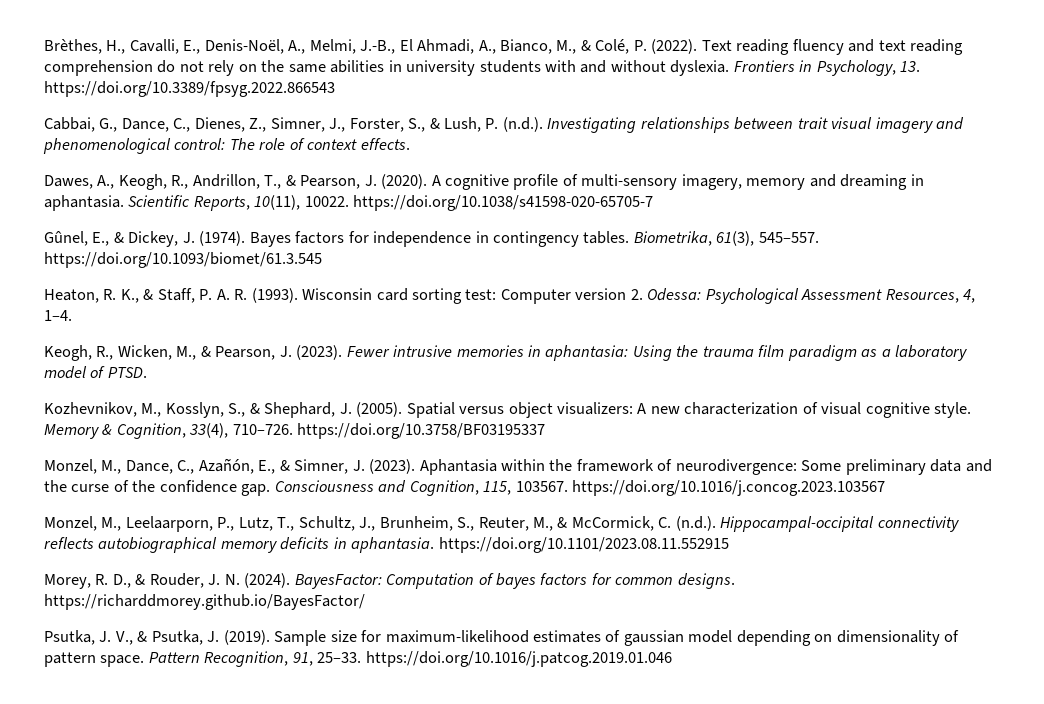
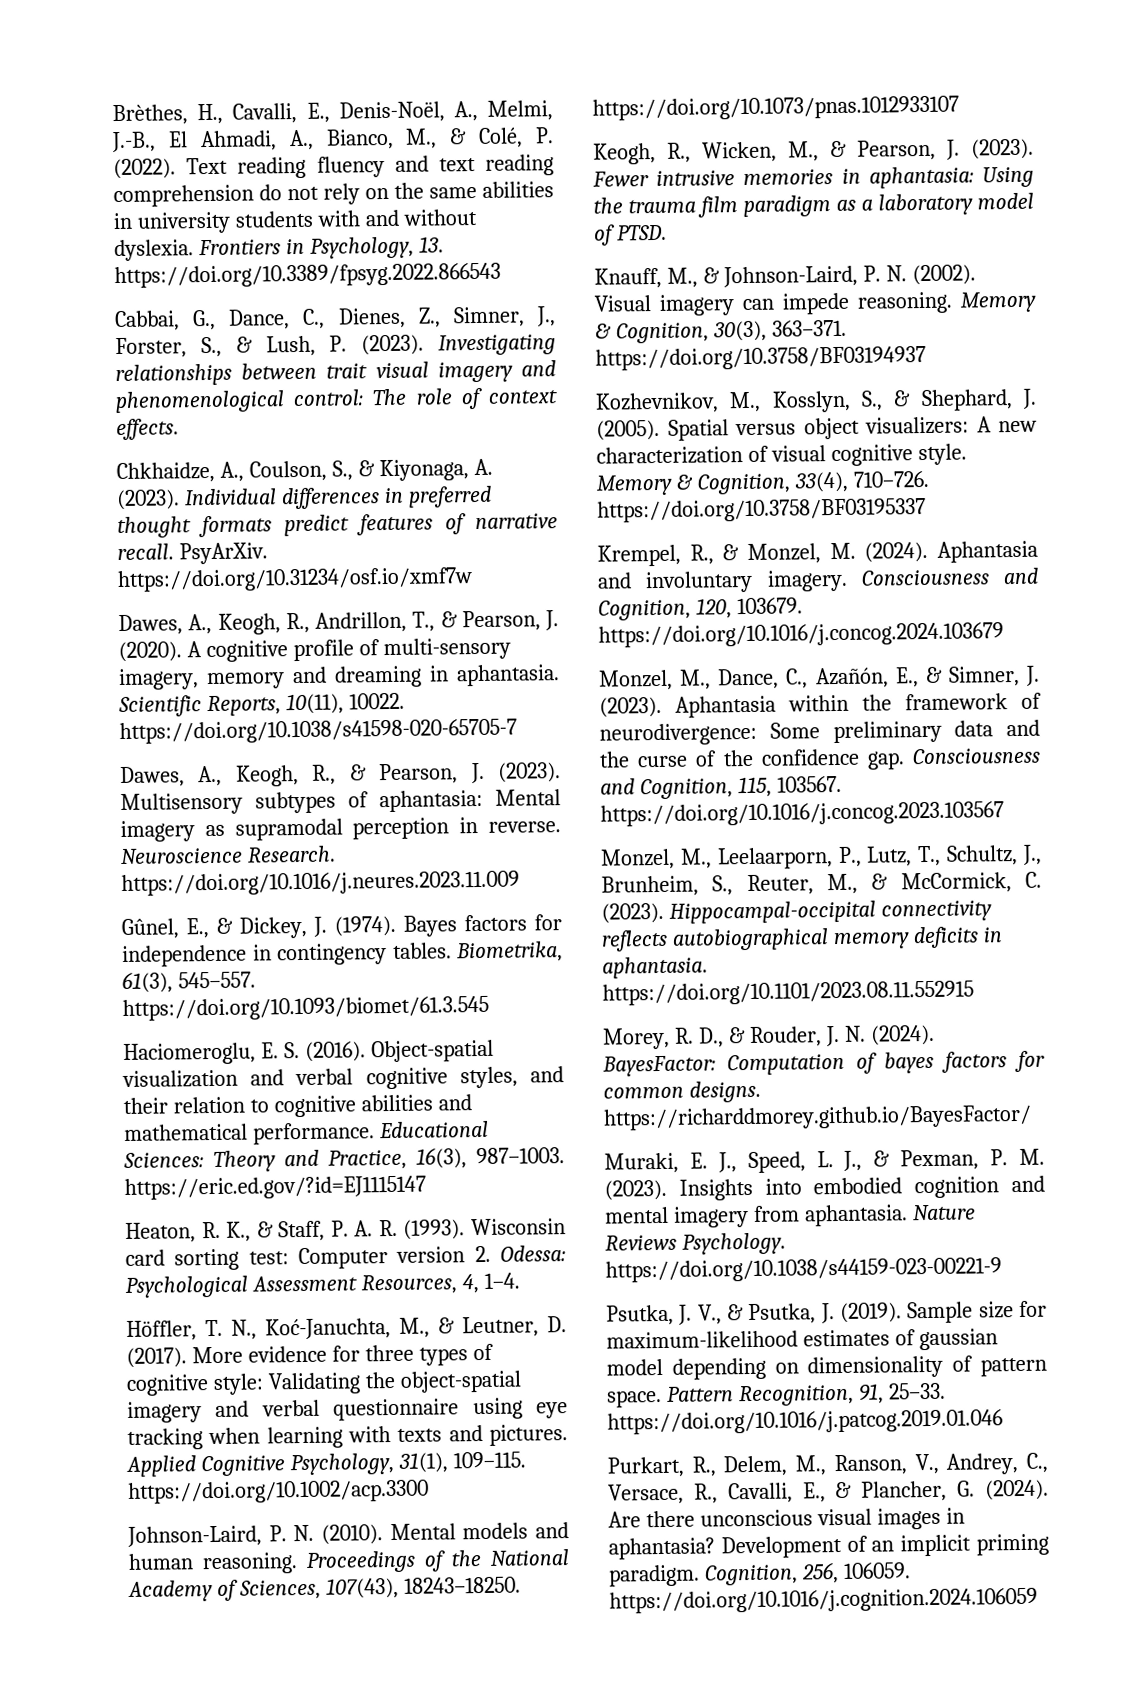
[502,117,543,132] (n.d.). -> [361,334,425,356] (2023).
(410, 144) none -> [116,458,493,484] [116,485,492,511] [117,513,558,539] [117,542,268,565] [117,567,473,593] // Chkhaidze, A., Coulson, S., & Kiyonaga, A. (2023). Individual differences in preferred thought formats predict features of narrative recall. PsyArXiv. https://doi.org/10.31234/osf.io/xmf7w
(654, 203) none -> [120,762,561,788] [120,789,561,816] [120,817,561,842] [120,845,336,864] [121,870,520,896] // Dawes, A., Keogh, R., & Pearson, J. (2023). Multisensory subtypes of aphantasia: Mental imagery as supramodal perception in reverse. Neuroscience Research. https://doi.org/10.1016/j.neures.2023.11.009
(322, 260) none -> [123,1039,494,1065] [122,1066,564,1090] [123,1094,472,1118] [124,1120,489,1145] [123,1147,565,1172] [124,1175,426,1200] // Haciomeroglu, E. S. (2016). Object-spatial visualization and verbal cognitive styles, and their relation to cognitive abilities and mathematical performance. Educational Sciences: Theory and Practice, 16(3), 987–1003. https://eric.ed.gov/?id=EJ1115147
(72, 315) none -> [126,1316,567,1341] [126,1343,494,1368] [126,1370,522,1396] [127,1397,568,1423] [127,1424,568,1450] [126,1451,526,1477] [128,1479,429,1504] [127,1522,569,1547] [128,1549,569,1575] [128,1576,521,1602] [592,95,959,121] // Höffler, T. N., Koć-Januchta, M., & Leutner, D. (2017). More evidence for three types of cognitive style: Validating the object-spatial imagery and verbal questionnaire using eye tracking when learning with texts and pictures. Applied Cognitive Psychology, 31(1), 109–115. https://doi.org/10.1002/acp.3300 // Johnson-Laird, P. N. (2010). Mental models and human reasoning. Proceedings of the National Academy of Sciences, 107(43), 18243–18250. https://doi.org/10.1073/pnas.1012933107
(147, 372) none -> [594,264,976,289] [594,291,1037,316] [595,319,847,344] [595,345,926,371] // Knauff, M., & Johnson-Laird, P. N. (2002). Visual imagery can impede reasoning. Memory & Cognition, 30(3), 363–371. https://doi.org/10.3758/BF03194937
(546, 431) none -> [597,540,1038,567] [597,567,1039,594] [598,597,803,621] [598,622,1004,648] // Krempel, R., & Monzel, M. (2024). Aphantasia and involuntary imagery. Consciousness and Cognition, 120, 103679. https://doi.org/10.1016/j.concog.2024.103679
[675,516,716,531] (n.d.). -> [601,902,664,924] (2023).
(365, 602) none -> [604,1148,1045,1174] [604,1175,1045,1201] [604,1204,976,1228] [605,1232,786,1255] [605,1257,1002,1283] // Muraki, E. J., Speed, L. J., & Pexman, P. M. (2023). Insights into embodied cognition and mental imagery from aphantasia. Nature Reviews Psychology. https://doi.org/10.1038/s44159-023-00221-9
(672, 659) none -> [607,1452,1048,1478] [608,1479,1049,1505] [608,1507,965,1530] [608,1533,1049,1560] [608,1562,911,1587] [609,1587,1038,1614] // Purkart, R., Delem, M., Ranson, V., Andrey, C., Versace, R., Cavalli, E., & Plancher, G. (2024). Are there unconscious visual images in aphantasia? Development of an implicit priming paradigm. Cognition, 256, 106059. https://doi.org/10.1016/j.cognition.2024.106059

